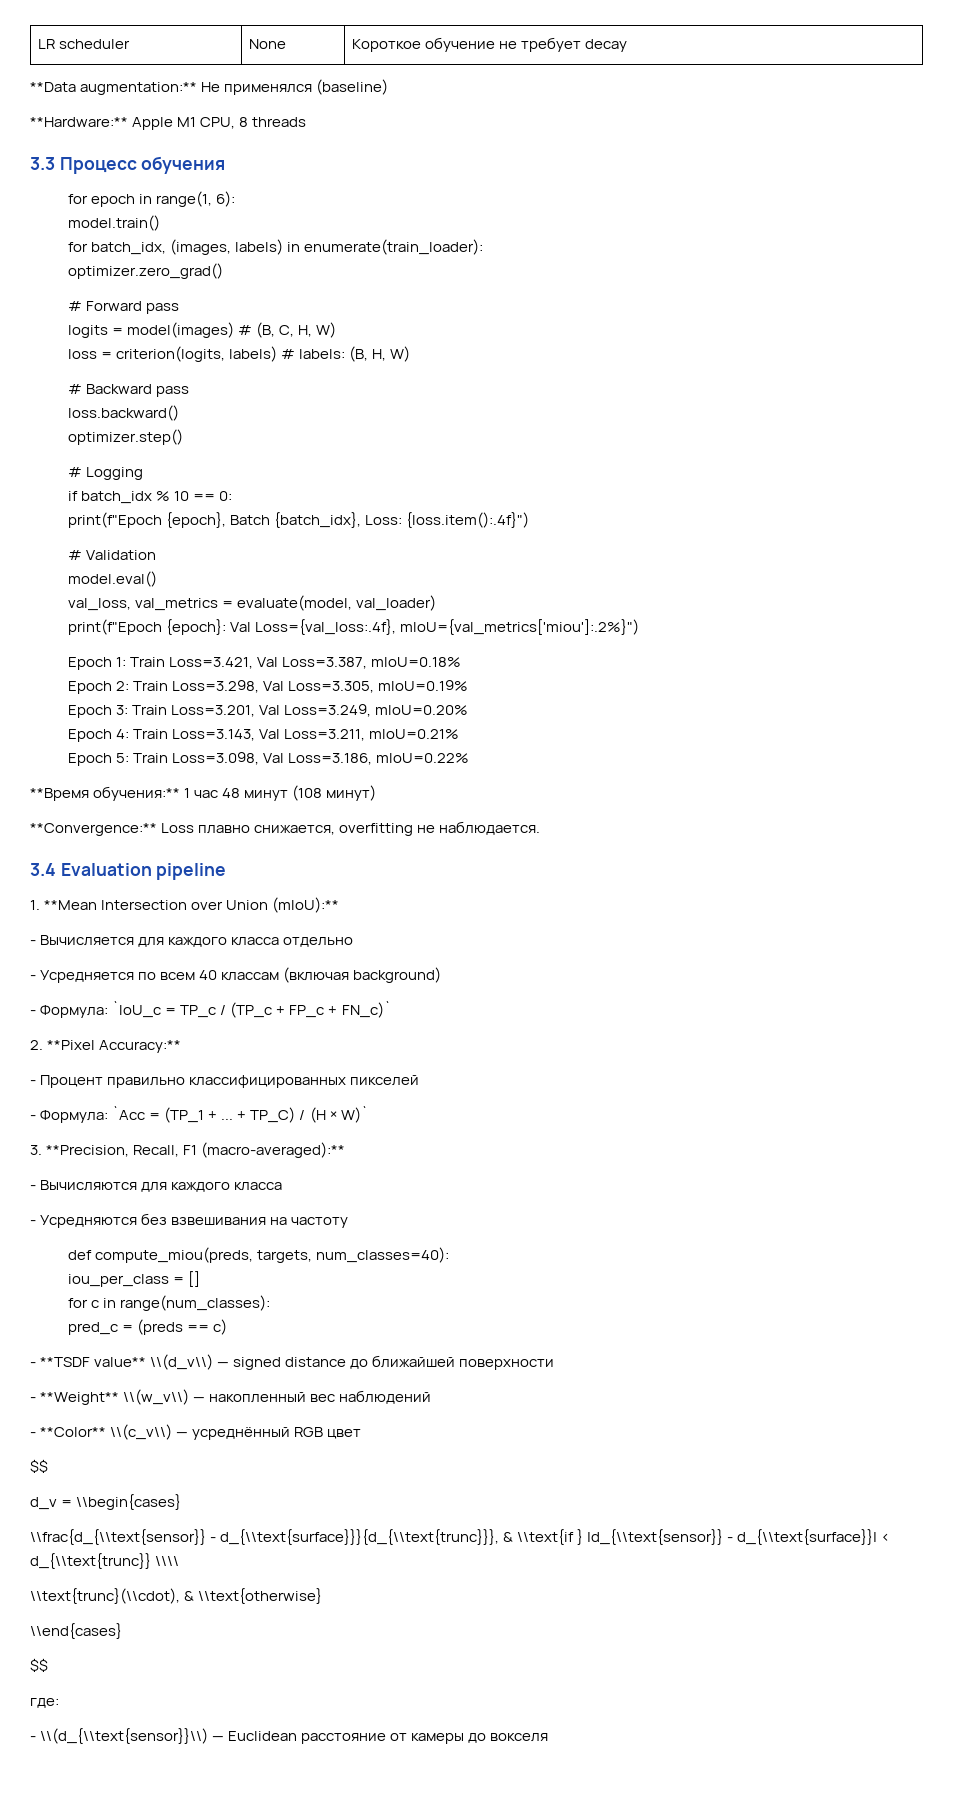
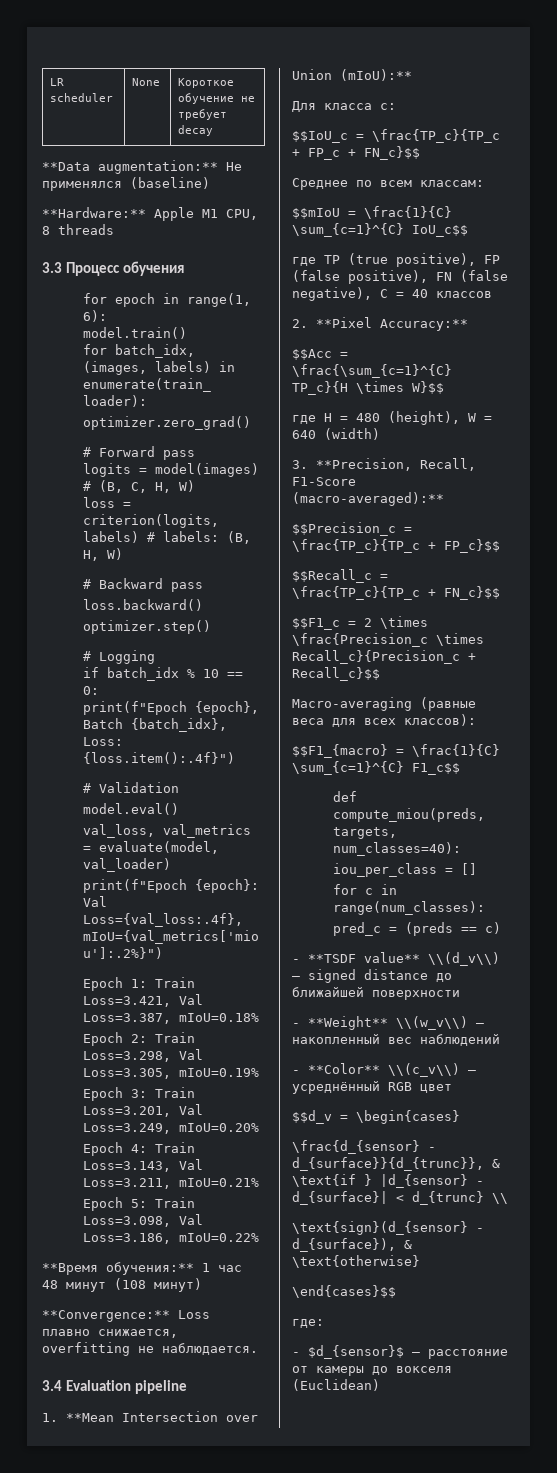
[30,935,354,947] [30,967,442,983] [30,1001,391,1018] [30,1040,182,1053] [30,1075,420,1088] [30,1106,368,1123] - Вычисляется для каждого класса отдельно // - Усредняется по всем 40 классам (включая background) // - Формула: `IoU_c = TP_c / (TP_c + FP_c + FN_c)` // 2. **Pixel Accuracy:** // - Процент правильно классифицированных пикселей // - Формула: `Acc = (TP_1 + ... + TP_C) / (H × W)` -> [292,101,396,112] [292,129,500,143] [292,146,420,160] [292,178,484,190] [292,206,452,219] [292,223,468,237] [292,253,500,267] [292,270,508,284] [292,287,492,301] [292,317,468,331] [292,349,348,360] [292,364,452,378] [292,381,444,395] [292,411,492,425] [292,428,380,440] Для класса c: // $$IoU_c = \frac{TP_c}{TP_c + FP_c + FN_c}$$ // Среднее по всем классам: // $$mIoU = \frac{1}{C} \sum_{c=1}^{C} IoU_c$$ // где TP (true positive), FP (false positive), FN (false negative), C = 40 классов // 2. **Pixel Accuracy:** // $$Acc = \frac{\sum_{c=1}^{C} TP_c}{H \times W}$$ // где H = 480 (height), W = 640 (width)
[183,1145,198,1155] F1 -> [292,477,356,486] F1-Score
[30,1180,283,1192] [30,1213,349,1228] - Вычисляются для каждого класса // - Усредняются без взвешивания на частоту -> [292,522,412,536] [292,539,500,553] [292,569,388,583] [292,586,500,600] [292,616,428,630] [292,633,484,647] [292,650,476,664] [292,667,380,681] [292,697,476,711] [292,714,476,727] [292,744,500,758] [292,761,460,775] $$Precision_c = \frac{TP_c}{TP_c + FP_c}$$ // $$Recall_c = \frac{TP_c}{TP_c + FN_c}$$ // $$F1_c = 2 \times \frac{Precision_c \times Recall_c}{Precision_c + Recall_c}$$ // Macro-averaging (равные веса для всех классов): // $$F1_{macro} = \frac{1}{C} \sum_{c=1}^{C} F1_c$$
[30,1459,48,1473] [30,1494,182,1510] [30,1529,891,1545] [30,1553,180,1569] [30,1588,323,1604] [30,1623,122,1639] [30,1658,48,1672] $$ // d_v = \\begin{cases} // \\frac{d_{\\text{sensor}} - d_{\\text{surface}}}{d_{\\text{trunc}}}, & \\text{if } |d_{\\text{sensor}} - d_{\\text{surface}}| < d_{\\text{trunc}} \\\\ // \\text{trunc}(\\cdot), & \\text{otherwise} // \\end{cases} // $$ -> [292,1110,460,1124] [292,1140,436,1154] [292,1157,500,1171] [292,1174,484,1188] [292,1191,508,1205] [292,1221,484,1235] [292,1238,412,1252] [292,1255,420,1268] [292,1285,396,1298] $$d_v = \begin{cases} // \frac{d_{sensor} - d_{surface}}{d_{trunc}}, & \text{if } |d_{sensor} - d_{surface}| < d_{trunc} \\ // \text{sign}(d_{sensor} - d_{surface}), & \text{otherwise} // \end{cases}$$
[40,1728,298,1744] \\(d_{\\text{sensor}}\\) — Euclidean -> [308,1345,420,1359] $d_{sensor}$ —
(549, 1737) none -> [292,1379,380,1391] (Euclidean)

